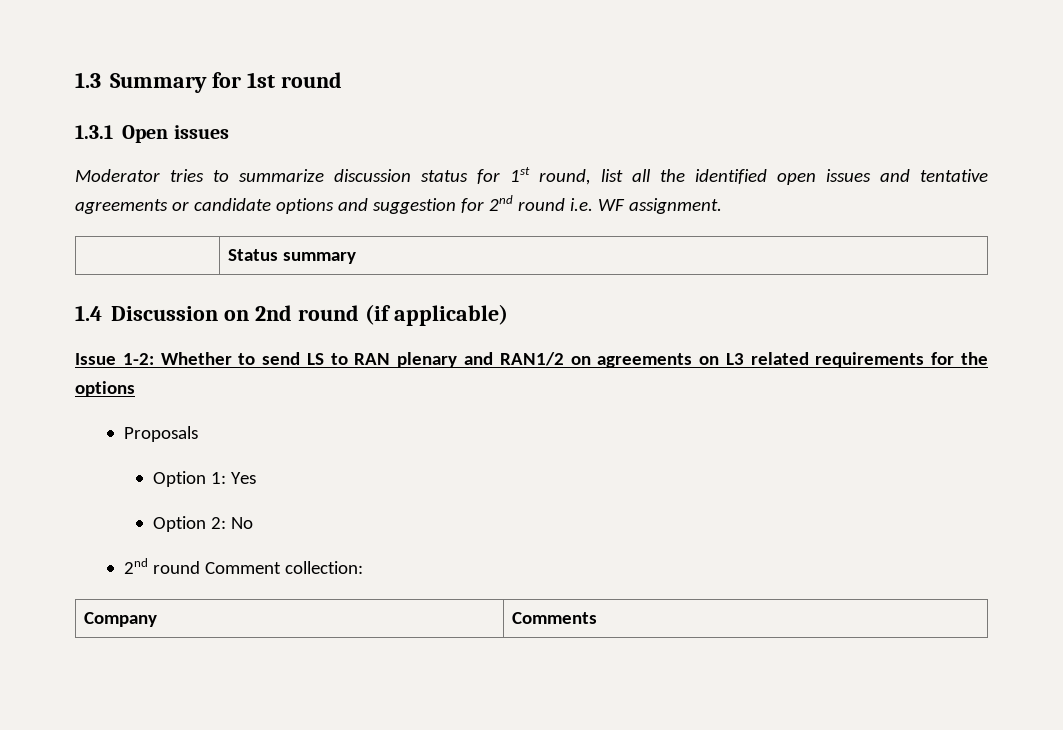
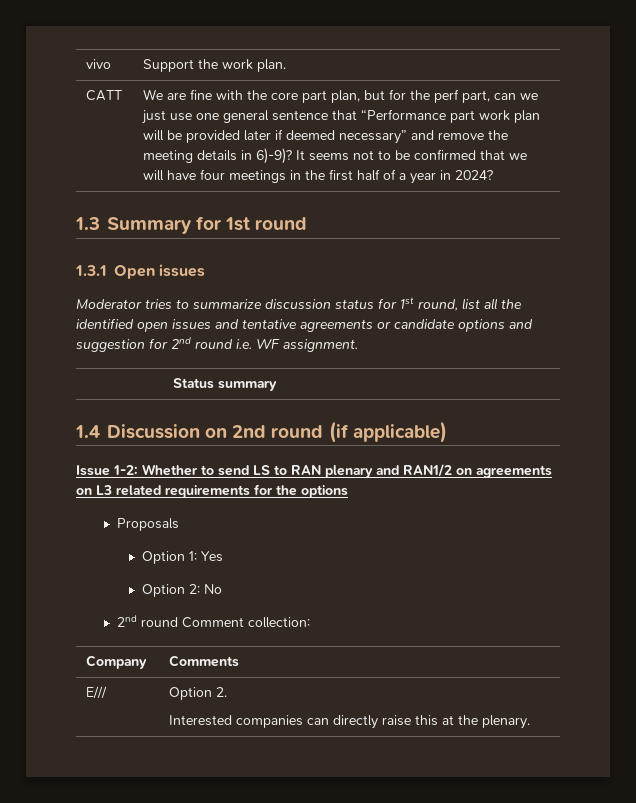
(75, 80) none -> [86,59,112,69] [143,59,287,72] [86,90,123,101] [143,89,539,103] [142,109,541,124] [143,129,509,144] [143,148,528,164] [143,169,494,184] vivo | Support the work plan. // CATT | We are fine with the core part plan, but for the perf part, can we just use one general sentence that “Performance part work plan will be provided later if deemed necessary” and remove the meeting details in 6)-9)? It seems not to be confirmed that we will have four meetings in the first half of a year in 2024? //
(598, 618) none -> [86,686,108,699] [169,687,228,700] [169,715,531,729] // E/// | Option 2. // Interested companies can directly raise this at the plenary.

